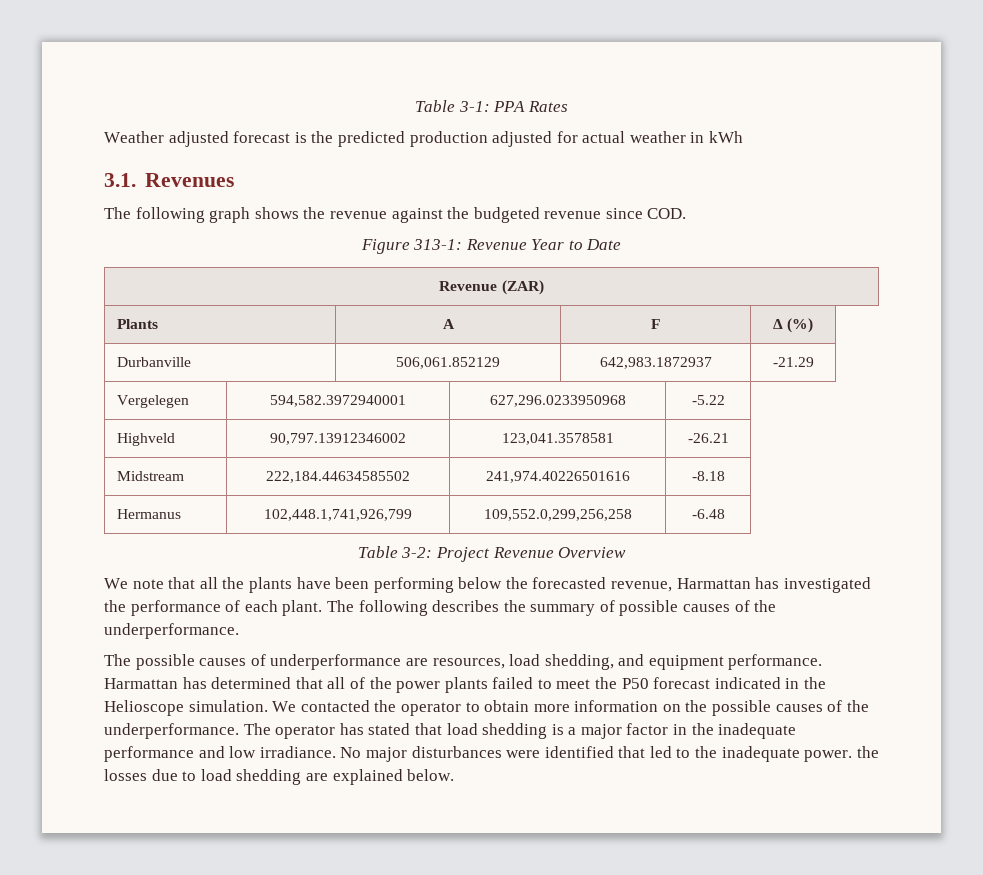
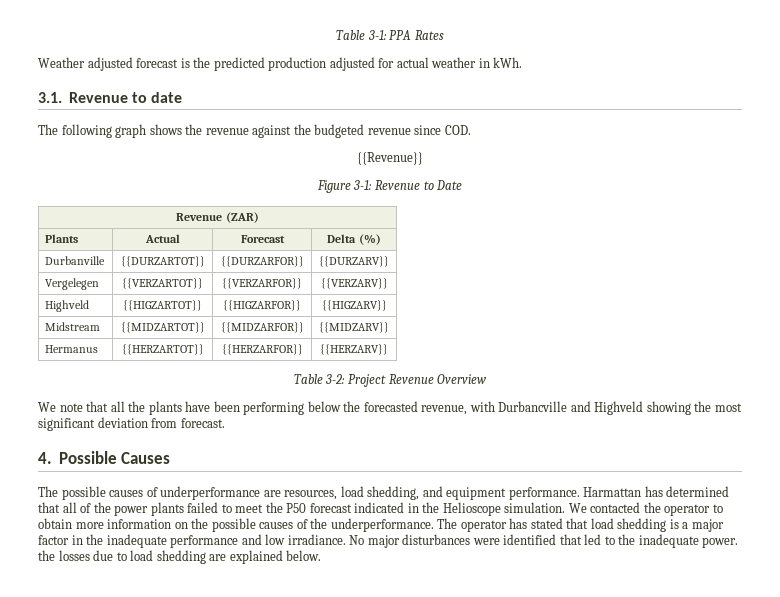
[709,131,744,143] kWh -> [493,57,523,68] kWh.
[144,173,234,187] Revenues -> [68,92,183,103] Revenue to date
(687, 213) none -> [357,152,423,165] // {{Revenue}}
[413,239,565,250] 313-1: Revenue Year -> [353,180,420,190] 3-1: Revenue
[442,319,455,329] [651,319,660,329] [772,319,783,329] A | F | Δ -> [144,234,180,243] [240,235,285,243] [327,234,357,243] Actual | Forecast | Delta
[396,357,500,369] [599,357,712,369] [772,357,814,367] [117,395,190,408] [270,395,406,407] [489,395,626,407] [691,395,725,405] [117,433,176,446] [270,433,406,445] [501,433,614,445] [687,433,729,443] [117,471,185,481] [266,471,410,483] [485,471,630,483] [691,471,725,481] [117,509,182,519] [264,509,412,521] [483,509,632,521] [691,509,725,519] 506,061.852129 | 642,983.1872937 | -21.29 // Vergelegen | 594,582.3972940001 | 627,296.0233950968 | -5.22 // Highveld | 90,797.13912346002 | 123,041.3578581 | -26.21 // Midstream | 222,184.44634585502 | 241,974.40226501616 | -8.18 // Hermanus | 102,448.1,741,926,799 | 109,552.0,299,256,258 | -6.48 -> [120,256,205,267] [220,256,304,267] [319,256,389,267] [45,278,100,290] [122,278,203,289] [222,278,302,289] [320,278,388,289] [45,300,90,312] [123,300,202,311] [223,300,301,311] [321,300,387,311] [45,322,101,331] [120,322,205,333] [220,322,304,333] [319,322,389,333] [45,345,99,353] [121,344,204,355] [221,344,303,355] [320,344,388,355] {{DURZARTOT}} | {{DURZARFOR}} | {{DURZARV}} // Vergelegen | {{VERZARTOT}} | {{VERZARFOR}} | {{VERZARV}} // Highveld | {{HIGZARTOT}} | {{HIGZARFOR}} | {{HIGZARV}} // Midstream | {{MIDZARTOT}} | {{MIDZARFOR}} | {{MIDZARV}} // Hermanus | {{HERZARTOT}} | {{HERZARFOR}} | {{HERZARV}}
[676,577,871,593] [104,600,777,616] [104,623,239,639] Harmattan has investigated the performance of each plant. The following describes the summary of possible causes of the underperformance. -> [469,401,742,415] [38,417,225,431] [38,451,171,464] with Durbancville and Highveld showing the most significant deviation from forecast. // 4. Possible Causes

